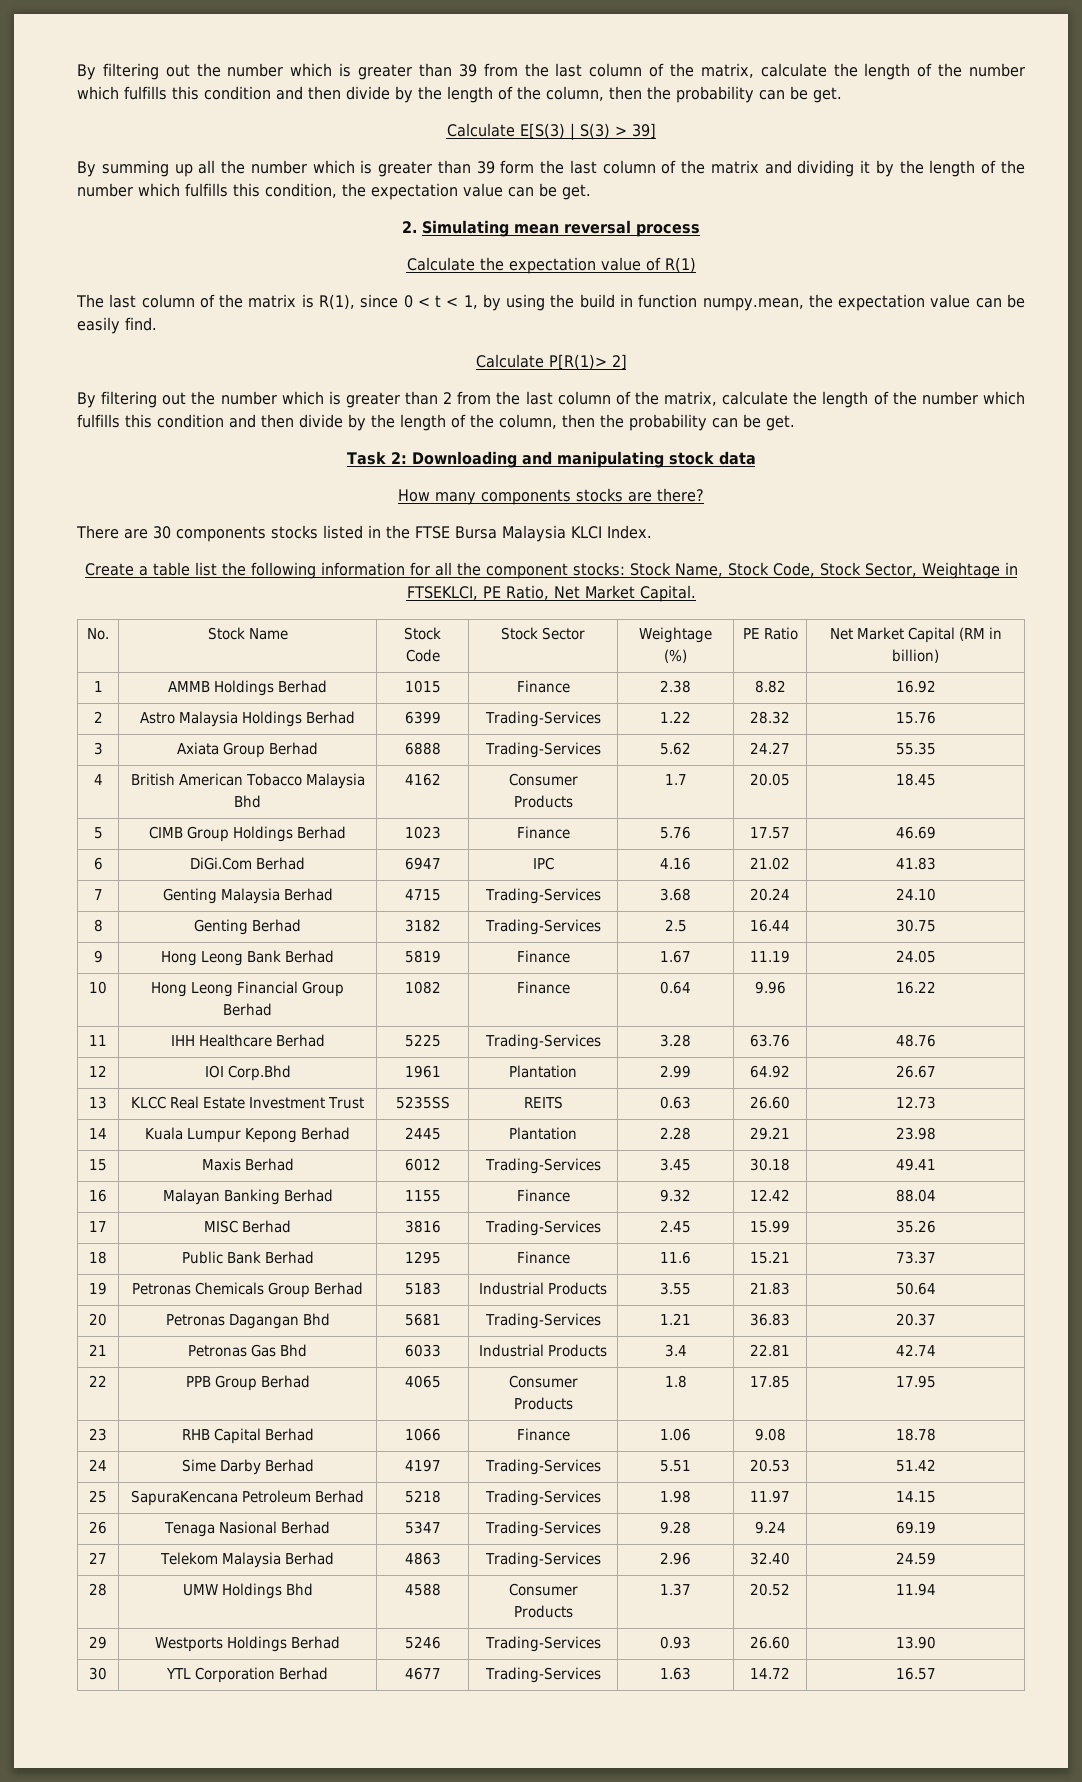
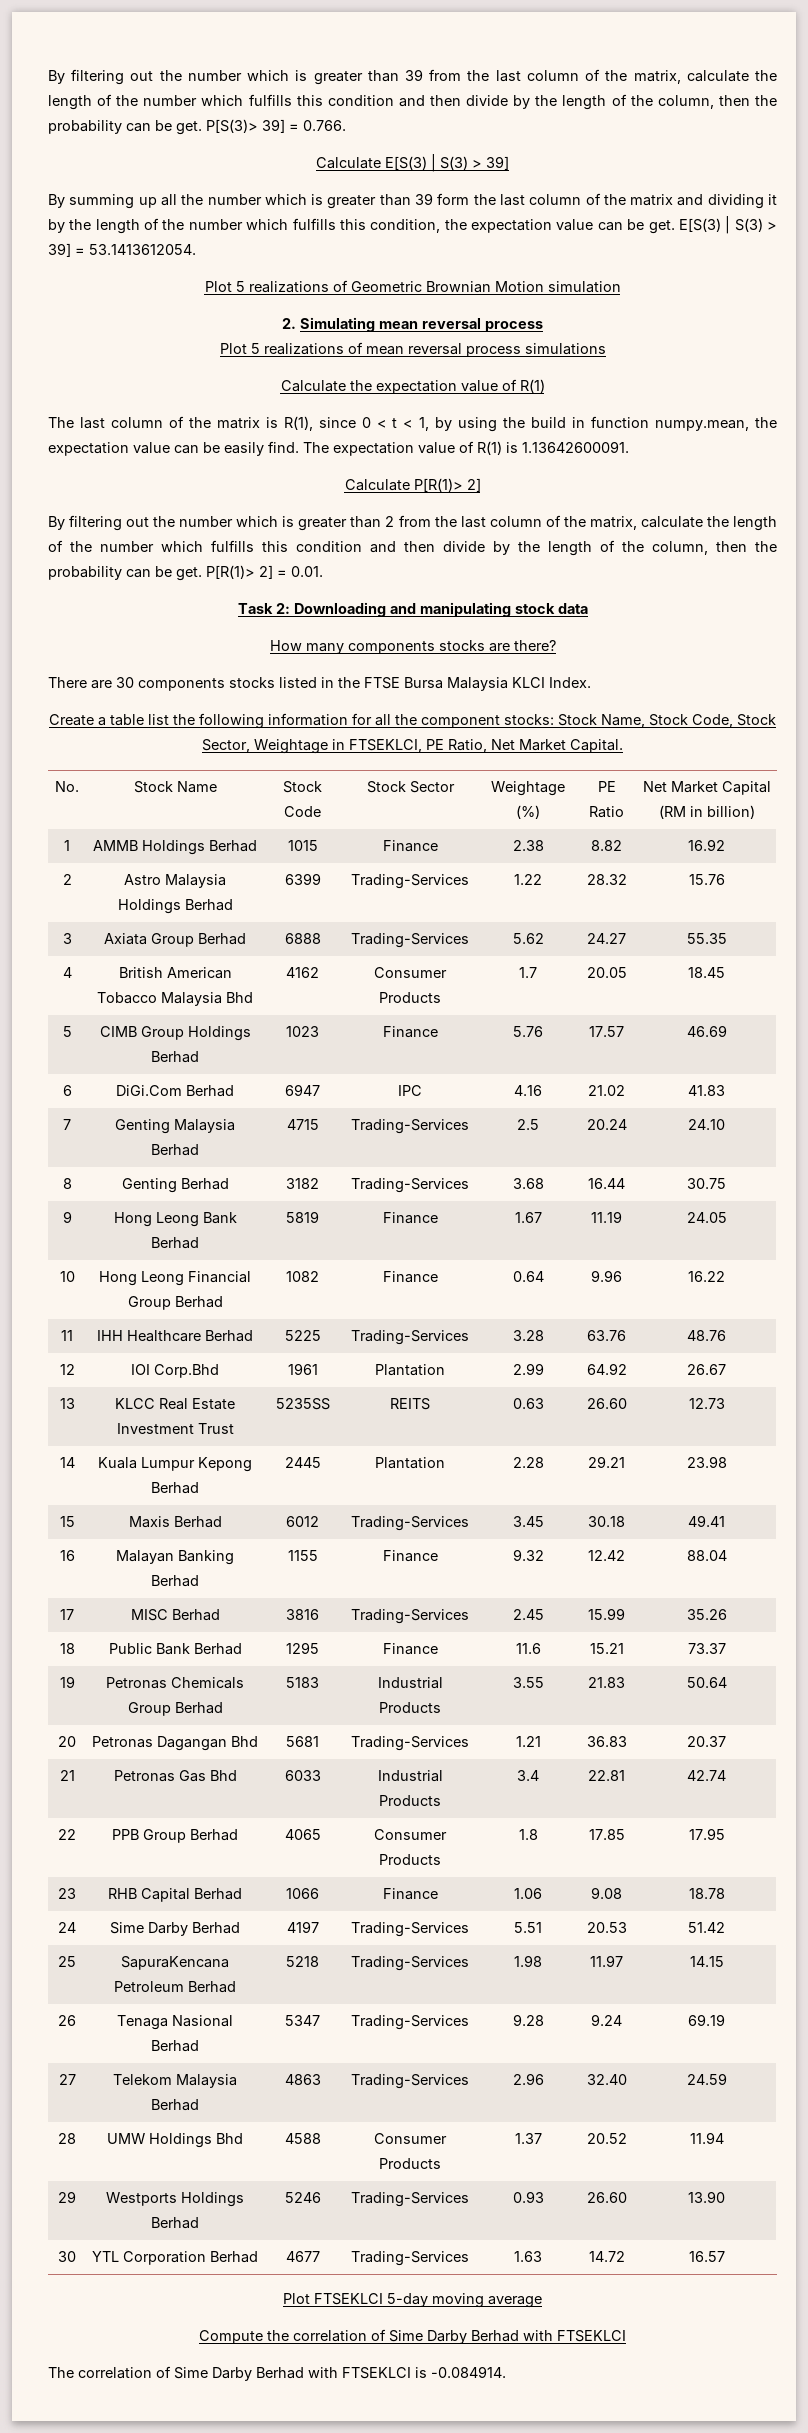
(842, 95) none -> [206,119,346,133] P[S(3)> 39] = 0.766.
(591, 192) none -> [678,216,777,234] [48,243,196,257] [204,280,621,293] E[S(3) | S(3) > 39] = 53.1413612054. // Plot 5 realizations of Geometric Brownian Motion simulation
(700, 230) none -> [219,342,606,357] // Plot 5 realizations of mean reversal process simulations
(157, 324) none -> [303,441,629,456] The expectation value of R(1) is 1.13642600091.
(795, 423) none -> [206,565,323,579] P[R(1)> 2] = 0.01.
[660,888,691,901] 3.68 -> [517,1119,539,1130] 2.5
[664,919,687,932] 2.5 -> [512,1178,544,1189] 3.68
(936, 1673) none -> [283,2293,542,2308] [199,2329,626,2344] [48,2366,506,2381] // Plot FTSEKLCI 5-day moving average // Compute the correlation of Sime Darby Berhad with FTSEKLCI // The correlation of Sime Darby Berhad with FTSEKLCI is -0.084914.

